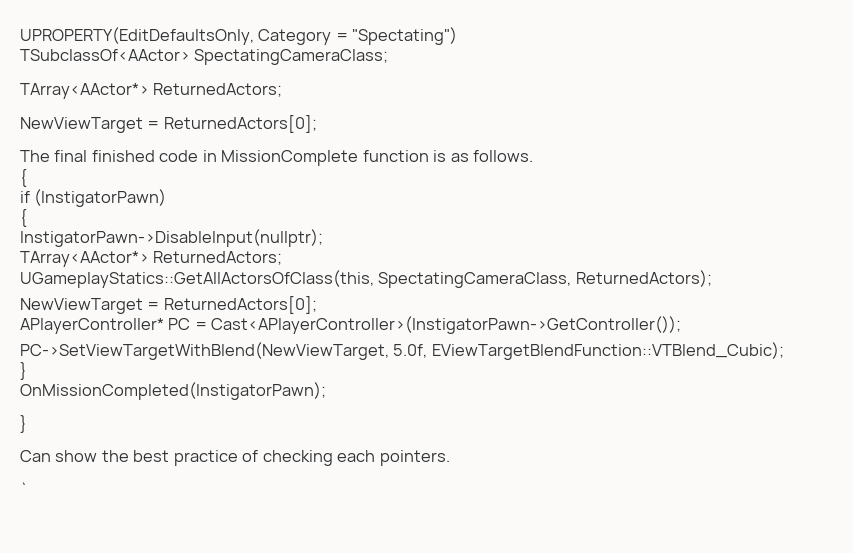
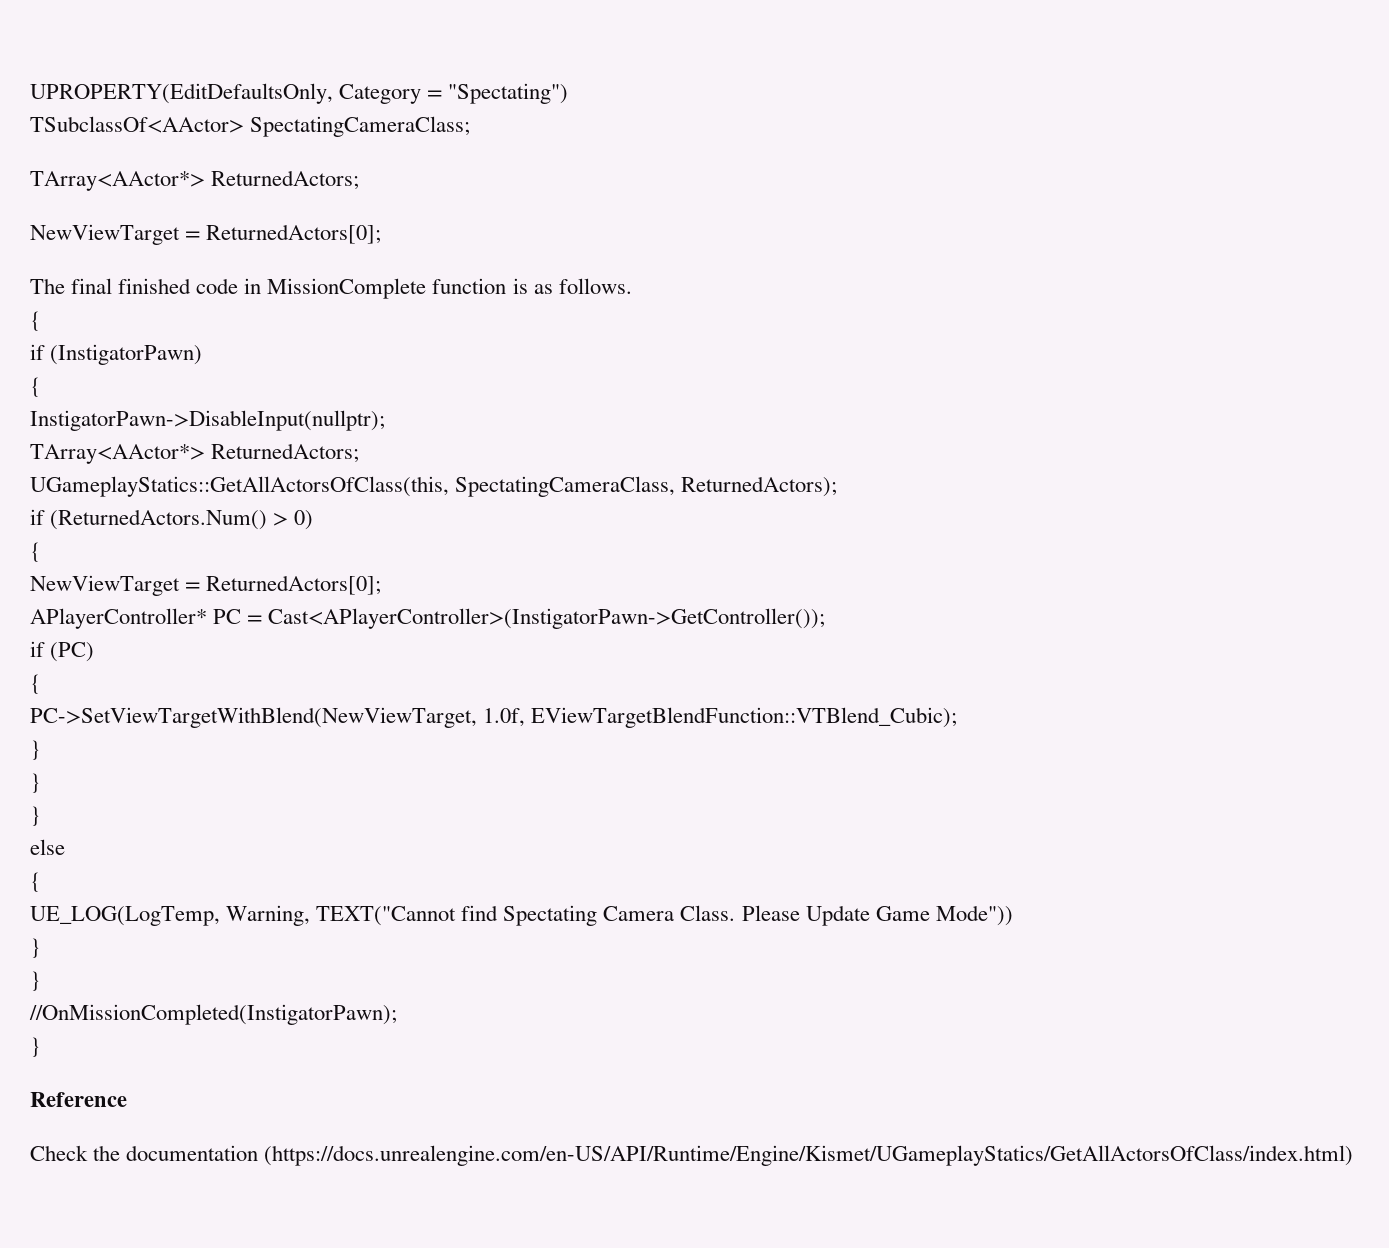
(712, 278) none -> [30,509,314,530] [30,542,41,562] // if (ReturnedActors.Num() > 0) // {
(682, 325) none -> [30,641,95,662] [30,674,41,694] // if (PC) // {
[393,344,428,358] 5.0f, -> [483,708,526,727] 1.0f,
[20,382,326,400] [20,415,27,433] [20,450,450,466] [20,482,28,498] OnMissionCompleted(InstigatorPawn); // } // Can show the best practice of checking each pointers. // ` -> [30,773,41,793] [30,806,41,826] [30,839,65,855] [30,872,41,892] [30,905,1013,926] [30,938,41,958] [30,971,41,991] [29,1004,397,1025] [30,1037,41,1057] [30,1092,127,1107] [30,1145,1354,1166] } // } // else // { // UE_LOG(LogTemp, Warning, TEXT("Cannot find Spectating Camera Class. Please Update Game Mode")) // } // } // //OnMissionCompleted(InstigatorPawn); // } // Reference // Check the documentation (https://docs.unrealengine.com/en-US/API/Runtime/Engine/Kismet/UGameplayStatics/GetAllActorsOfClass/index.html)

